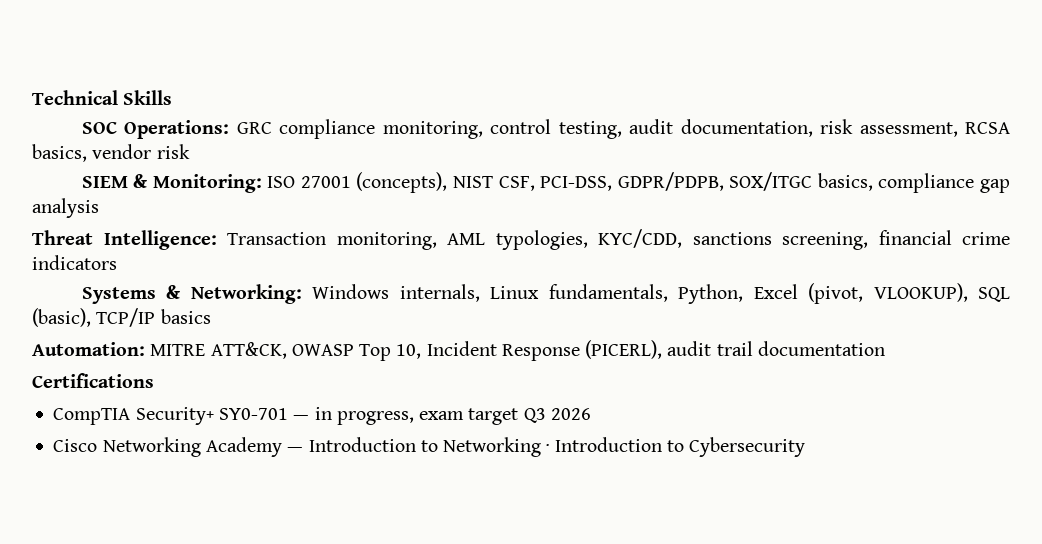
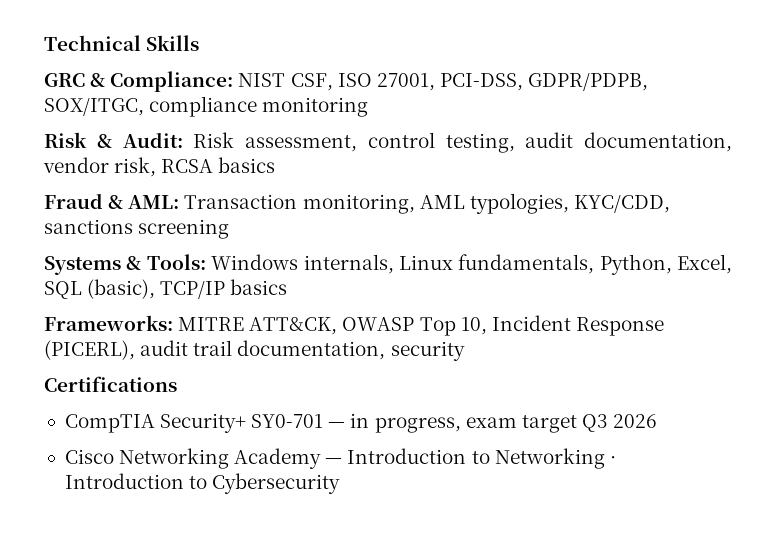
[81,119,1010,139] [32,144,190,162] [81,172,1011,193] [32,198,99,218] [32,230,217,250] SOC Operations: GRC compliance monitoring, control testing, audit documentation, risk assessment, RCSA basics, vendor risk // SIEM & Monitoring: ISO 27001 (concepts), NIST CSF, PCI-DSS, GDPR/PDPB, SOX/ITGC basics, compliance gap analysis // Threat Intelligence: -> [44,71,649,92] [44,96,369,117] [44,132,732,153] [43,157,276,177] [44,193,180,209] GRC & Compliance: NIST CSF, ISO 27001, PCI-DSS, GDPR/PDPB, SOX/ITGC, compliance monitoring // Risk & Audit: Risk assessment, control testing, audit documentation, vendor risk, RCSA basics // Fraud & AML:
[782,230,1010,250] [32,255,117,270] screening, financial crime indicators -> [138,219,230,239] screening
[190,284,302,304] Networking: -> [146,254,206,270] Tools:
[753,283,968,304] Excel (pivot, VLOOKUP), -> [677,254,732,274] Excel,
[32,342,145,356] Automation: -> [44,315,173,331] Frameworks:
[757,341,885,356] documentation -> [237,340,465,361] documentation, security

